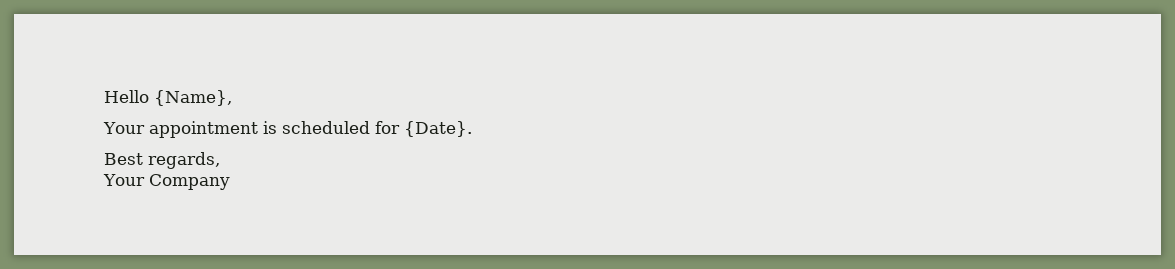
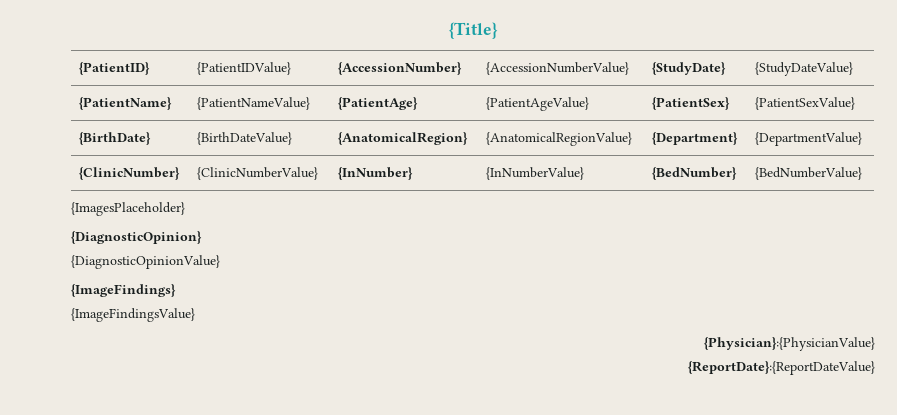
[104,90,232,106] [103,121,472,138] [104,152,220,169] [103,174,230,190] Hello {Name}, // Your appointment is scheduled for {Date}. // Best regards, // Your Company -> [449,22,498,39] [78,62,150,75] [196,62,291,75] [337,62,462,75] [485,62,629,75] [651,62,726,75] [754,62,853,76] [78,97,172,110] [196,97,310,110] [337,97,418,110] [485,97,589,111] [651,97,730,110] [754,97,855,110] [78,132,151,145] [196,132,292,145] [337,132,468,145] [485,132,632,146] [651,132,738,145] [754,132,862,146] [78,167,180,180] [196,167,318,180] [337,167,413,180] [485,167,584,180] [651,167,737,180] [754,167,862,180] [71,202,185,216] [71,231,202,244] [71,255,220,269] [71,284,176,297] [71,308,195,322] [704,337,875,351] [688,361,875,375] {Title} // {PatientID} | {PatientIDValue} | {AccessionNumber} | {AccessionNumberValue} | {StudyDate} | {StudyDateValue} // {PatientName} | {PatientNameValue} | {PatientAge} | {PatientAgeValue} | {PatientSex} | {PatientSexValue} // {BirthDate} | {BirthDateValue} | {AnatomicalRegion} | {AnatomicalRegionValue} | {Department} | {DepartmentValue} // {ClinicNumber} | {ClinicNumberValue} | {InNumber} | {InNumberValue} | {BedNumber} | {BedNumberValue} // {ImagesPlaceholder} // {DiagnosticOpinion} // {DiagnosticOpinionValue} // {ImageFindings} // {ImageFindingsValue} // {Physician}:{PhysicianValue} // {ReportDate}:{ReportDateValue}

